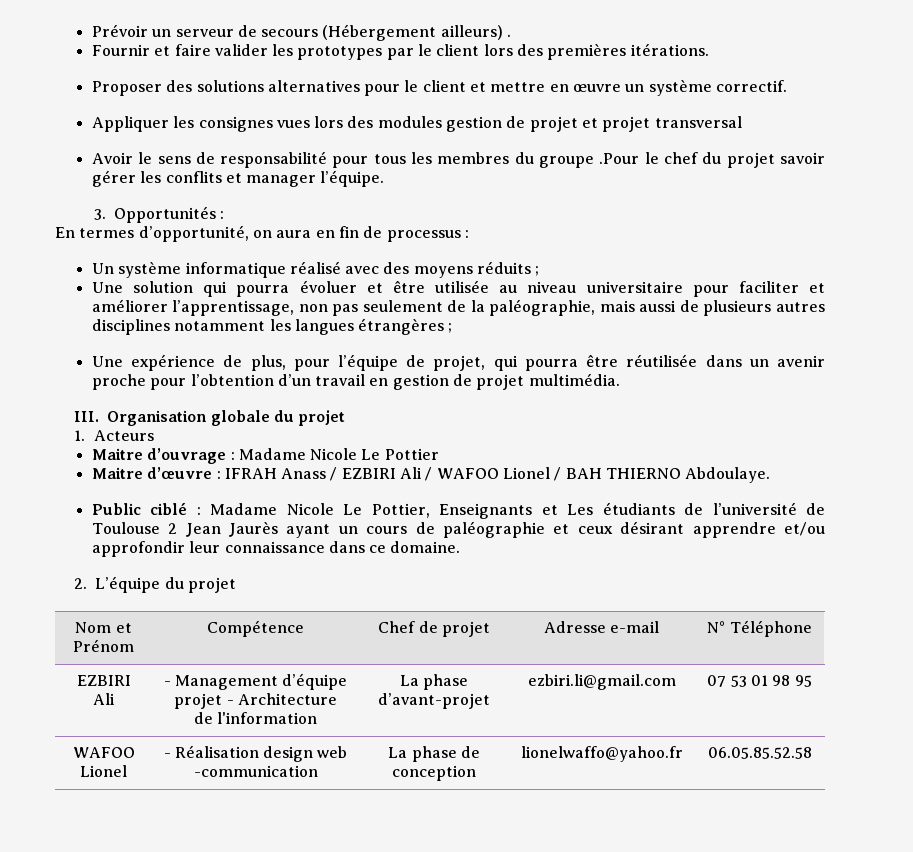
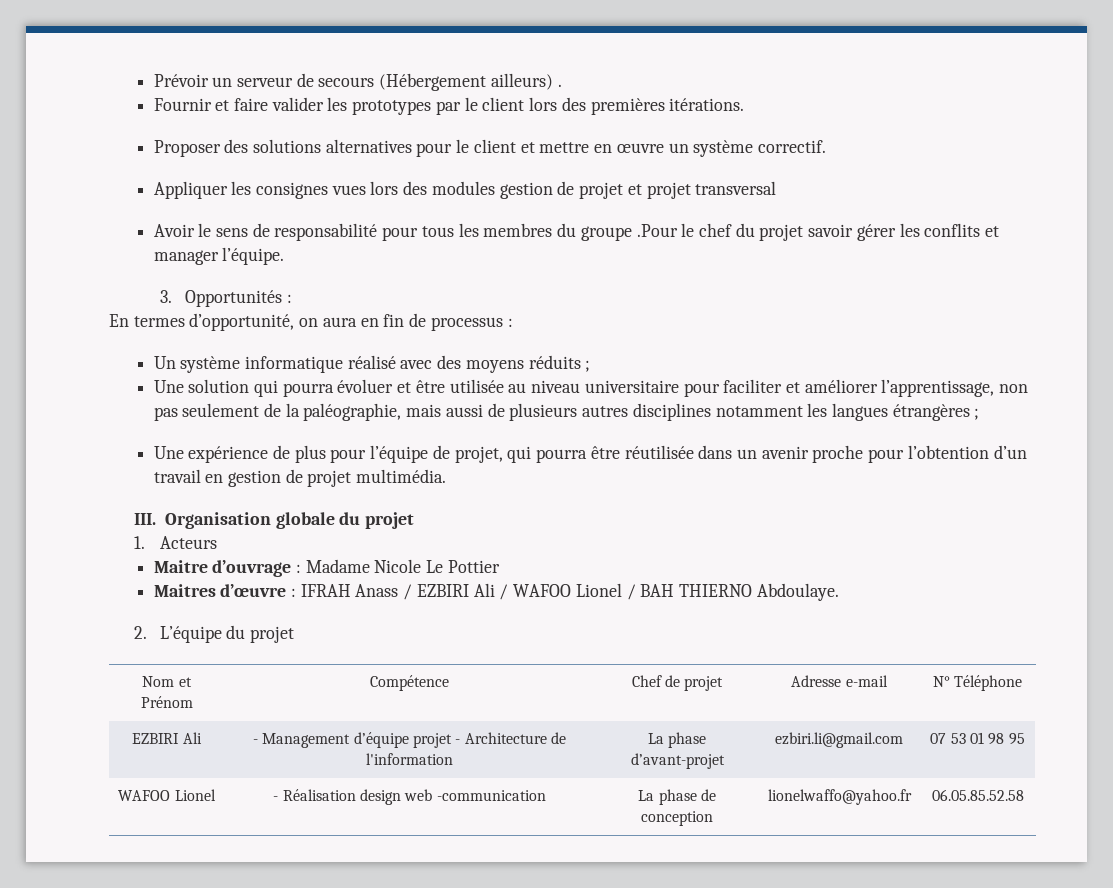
[250,355,286,371] plus, -> [294,445,326,463] plus
[91,467,143,479] Maitre -> [153,584,216,597] Maitres
[91,502,825,519] [91,521,825,538] [91,541,461,557] // Public ciblé : Madame Nicole Le Pottier, Enseignants et Les étudiants de l’université de Toulouse 2 Jean Jaurès ayant un cours de paléographie et ceux désirant apprendre et/ou approfondir leur connaissance dans ce domaine. -> (839, 592) none

